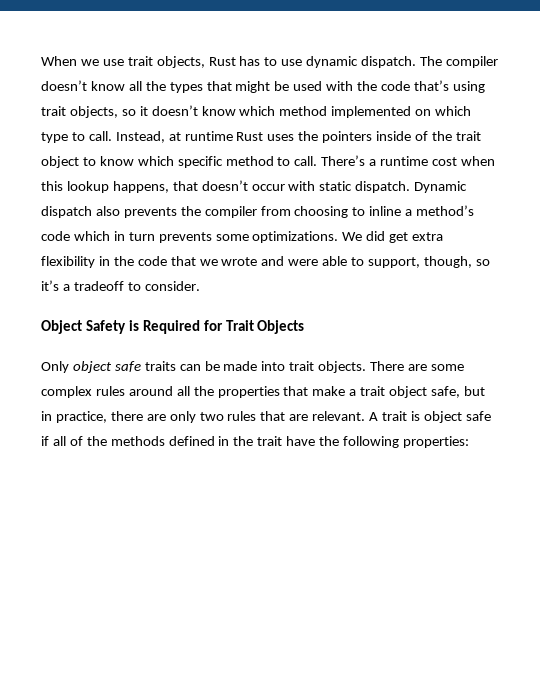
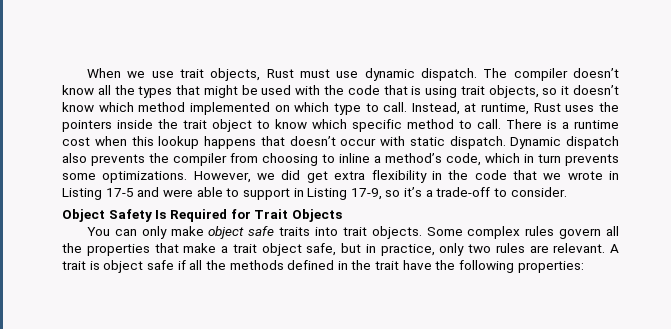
[239,56,278,66] has to -> [300,69,331,78] must
[413,80,449,91] that’s -> [383,85,422,95] that is
[184,131,233,141] runtime -> [481,103,530,115] runtime,
[415,131,429,141] of -> (153, 124) none
[321,155,366,166] There’s -> [506,119,557,129] There is
[112,181,169,193] happens, -> [204,136,256,149] happens
[41,231,70,241] code -> [446,153,481,166] code,
[342,232,363,241] We -> [193,171,276,183] However, we
(258, 261) none -> [608,171,619,180] [62,188,134,200] in Listing 17-5
[368,256,472,268] support, though, -> [242,188,382,200] support in Listing 17-9,
[73,281,124,291] tradeoff -> [436,187,491,197] trade-off
[128,320,139,331] is -> [155,210,167,219] Is
[41,361,464,373] Only object safe traits can be made into trait objects. There are some -> [87,226,463,239] You can only make object safe traits into trait objects. Some
[128,386,173,396] around -> [559,228,602,239] govern
[110,411,166,421] there are -> (435, 250) none
[260,411,286,421] that -> (525, 248) none
[69,436,83,446] of -> (203, 265) none

